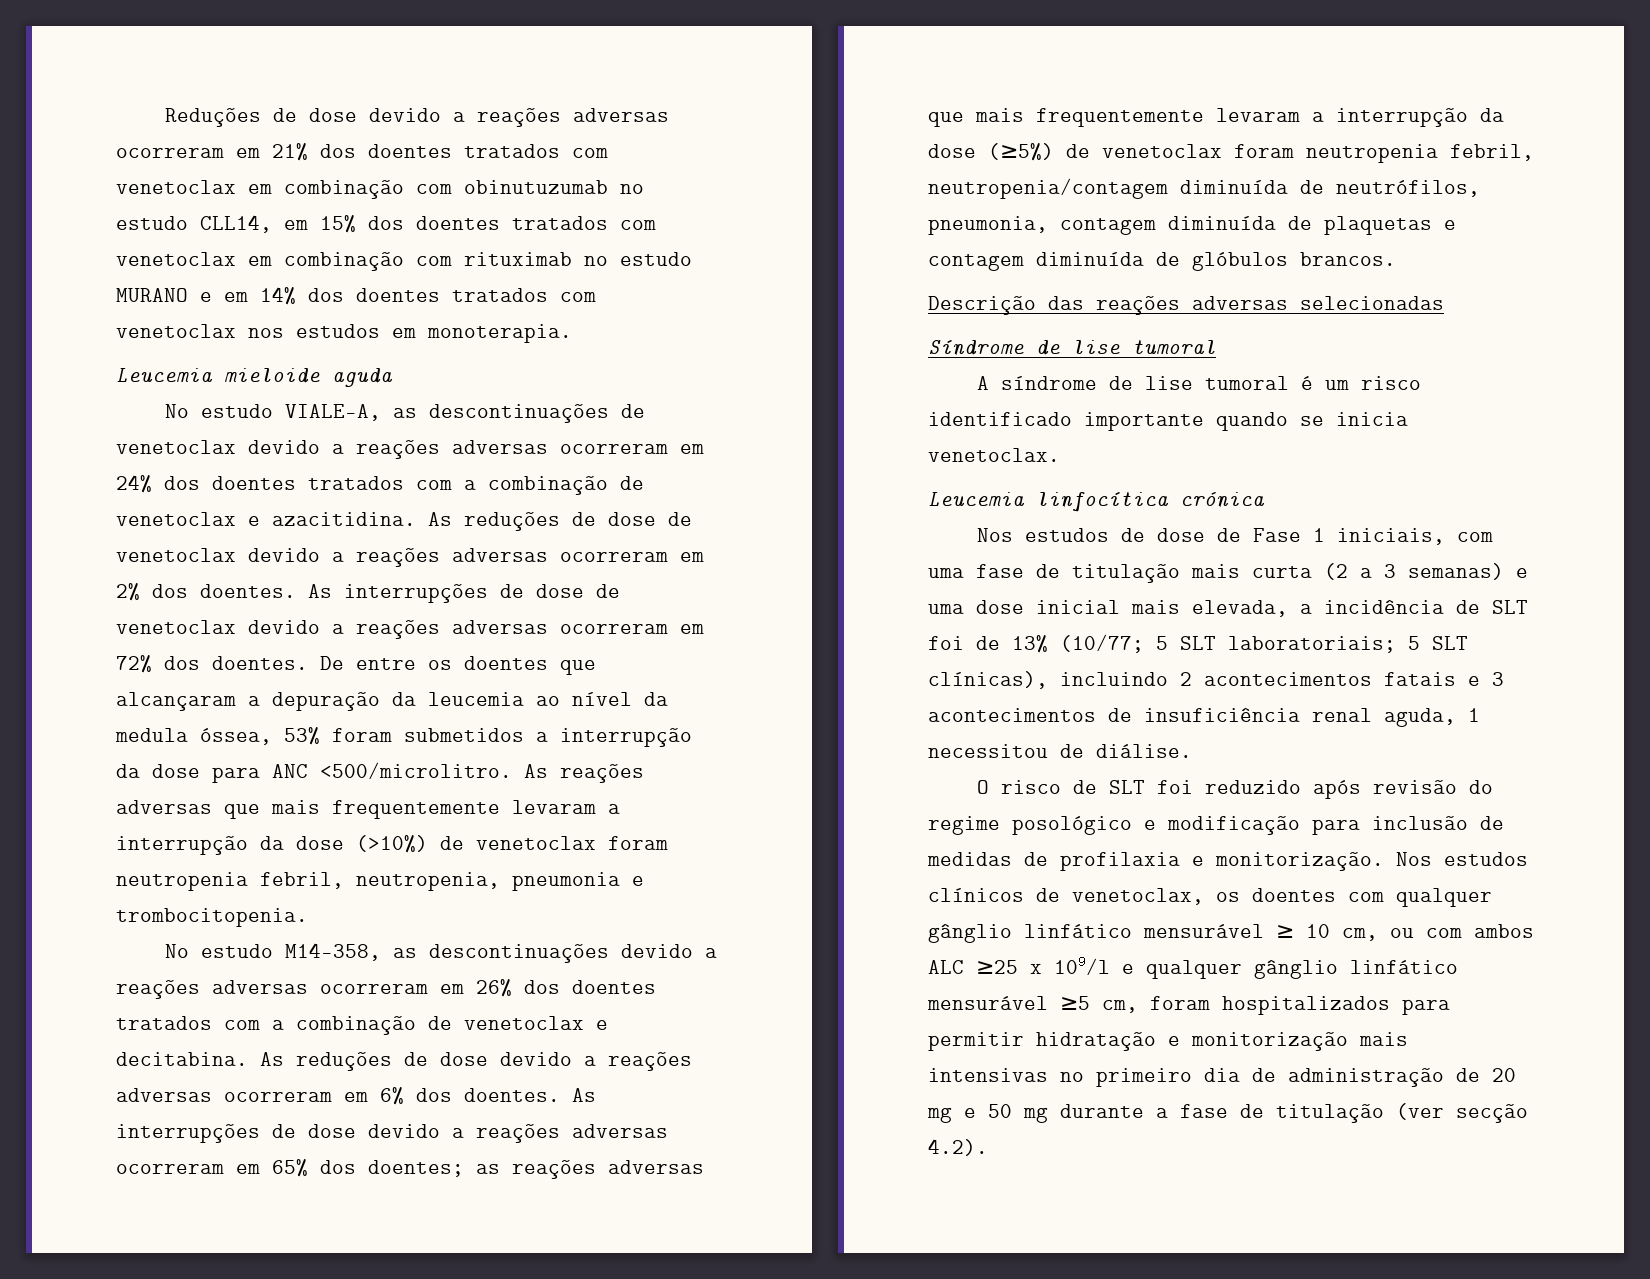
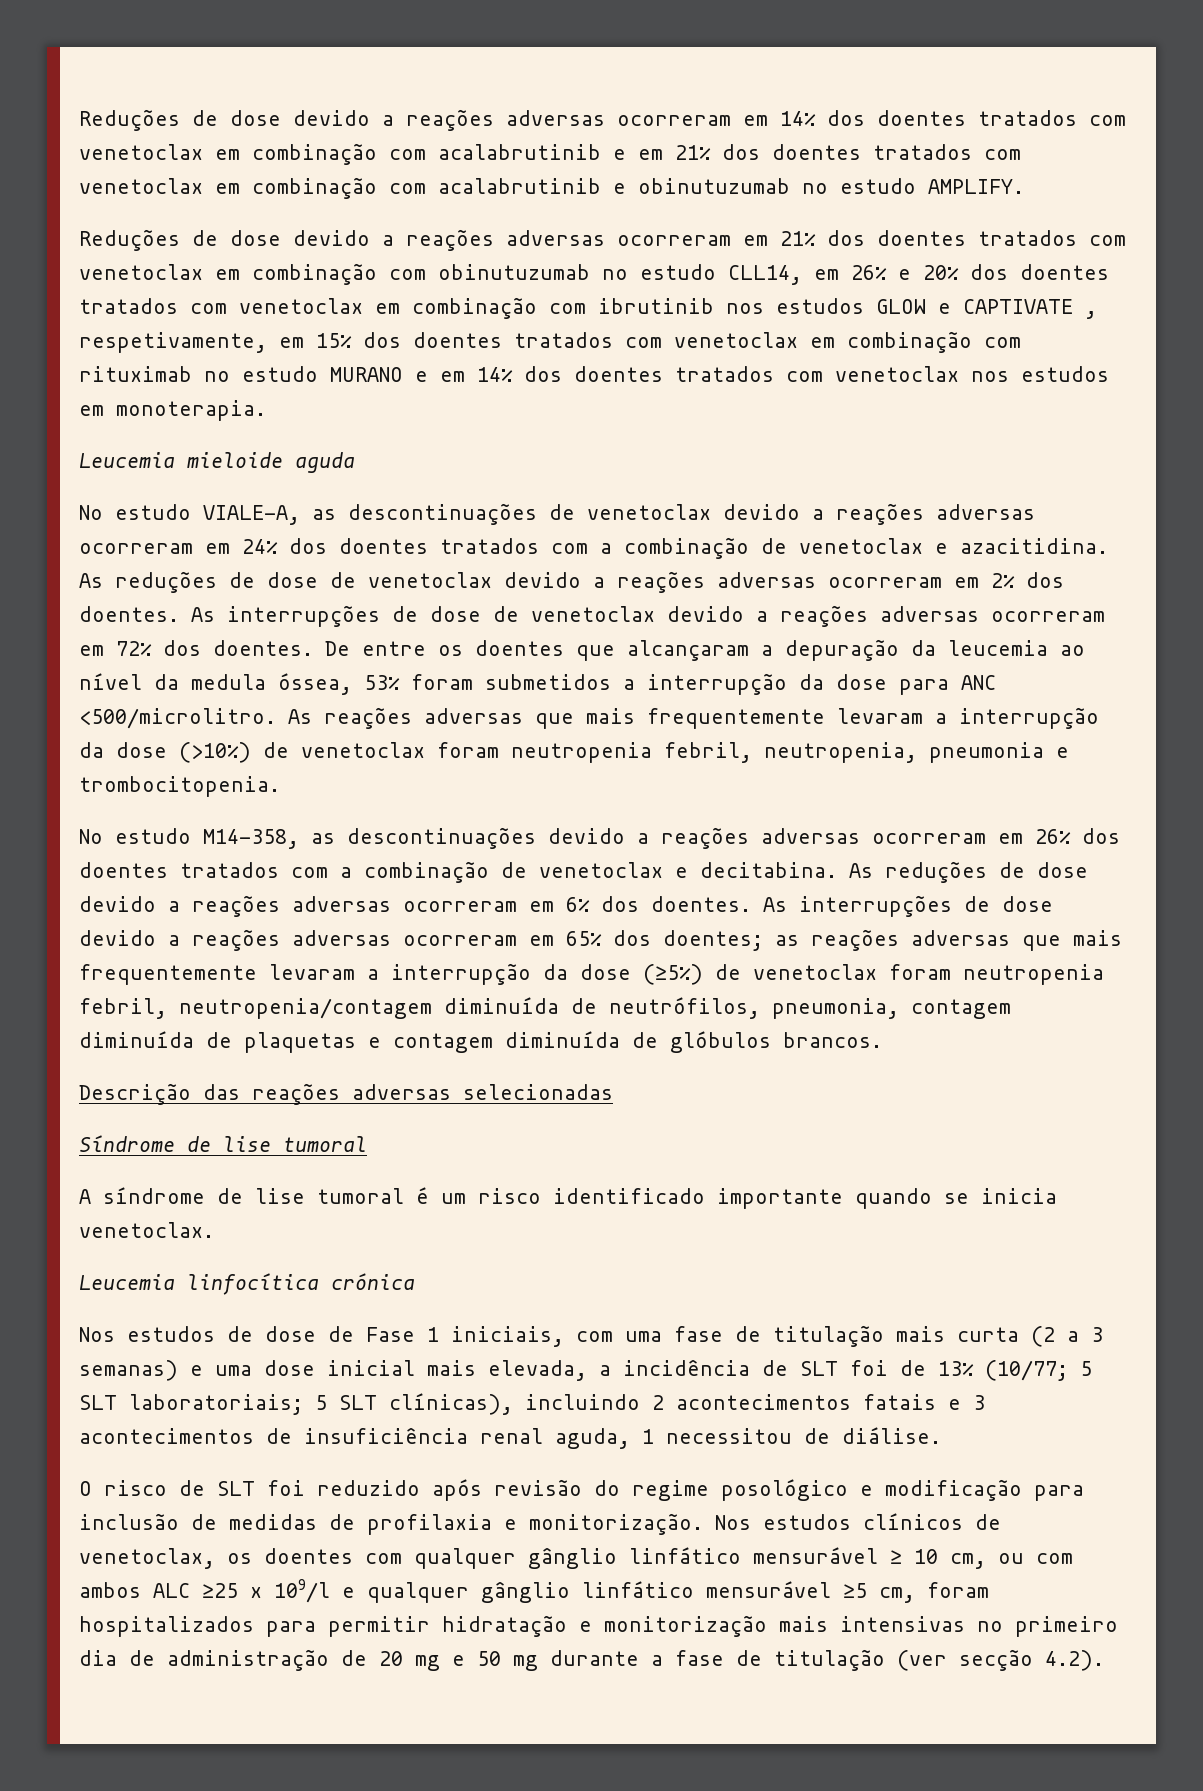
[164,108,669,127] [116,148,260,158] Reduções de dose devido a reações adversas ocorreram em -> [79,109,1126,131] [79,143,1021,165] [79,177,1024,199] [79,229,768,251] Reduções de dose devido a reações adversas ocorreram em 14% dos doentes tratados com venetoclax em combinação com acalabrutinib e em 21% dos doentes tratados com venetoclax em combinação com acalabrutinib e obinutuzumab no estudo AMPLIFY. // Reduções de dose devido a reações adversas ocorreram em
(308, 225) none -> [851,264,1109,280] [79,297,1097,319] [79,332,304,353] 26% e 20% dos doentes tratados com venetoclax em combinação com ibrutinib nos estudos GLOW e CAPTIVATE , respetivamente, em

